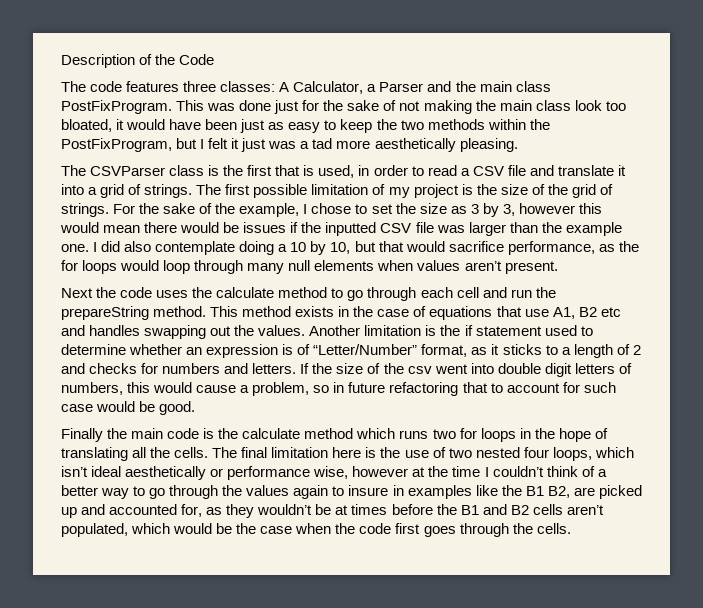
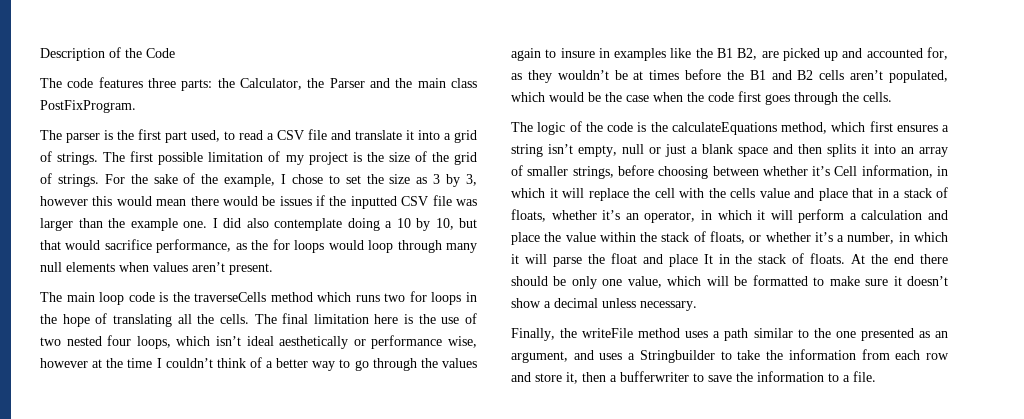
[220,81,377,94] classes: A Calculator, a -> [181,78,325,91] parts: the Calculator, the
[176,100,626,114] [61,119,550,133] [61,138,518,152] [61,165,205,176] This was done just for the sake of not making the main class look too bloated, it would have been just as easy to keep the two methods within the PostFixProgram, but I felt it just was a tad more aesthetically pleasing. // The CSVParser class -> [40,130,100,143] // The parser
[275,165,408,178] that is used, in order -> [165,130,220,143] part used,
[61,287,556,301] [61,306,621,320] [61,325,593,339] [61,344,641,358] [61,363,632,377] [61,382,616,396] [61,401,196,415] [61,428,301,442] Next the code uses the calculate method to go through each cell and run the prepareString method. This method exists in the case of equations that use A1, B2 etc and handles swapping out the values. Another limitation is the if statement used to determine whether an expression is of “Letter/Number” format, as it sticks to a length of 2 and checks for numbers and letters. If the size of the csv went into double digit letters of numbers, this would cause a problem, so in future refactoring that to account for such case would be good. // Finally the main code is the calculate -> [40,292,267,305] The main loop code is the traverseCells
(571, 528) none -> [511,121,949,135] [511,144,948,157] [511,165,948,179] [511,187,948,201] [511,209,948,223] [511,231,948,245] [511,253,948,267] [511,275,948,289] [511,298,697,311] [511,328,948,341] [511,349,949,363] [511,371,876,384] // The logic of the code is the calculateEquations method, which first ensures a string isn’t empty, null or just a blank space and then splits it into an array of smaller strings, before choosing between whether it’s Cell information, in which it will replace the cell with the cells value and place that in a stack of floats, whether it’s an operator, in which it will perform a calculation and place the value within the stack of floats, or whether it’s a number, in which it will parse the float and place It in the stack of floats. At the end there should be only one value, which will be formatted to make sure it doesn’t show a decimal unless necessary. // Finally, the writeFile method uses a path similar to the one presented as an argument, and uses a Stringbuilder to take the information from each row and store it, then a bufferwriter to save the information to a file.

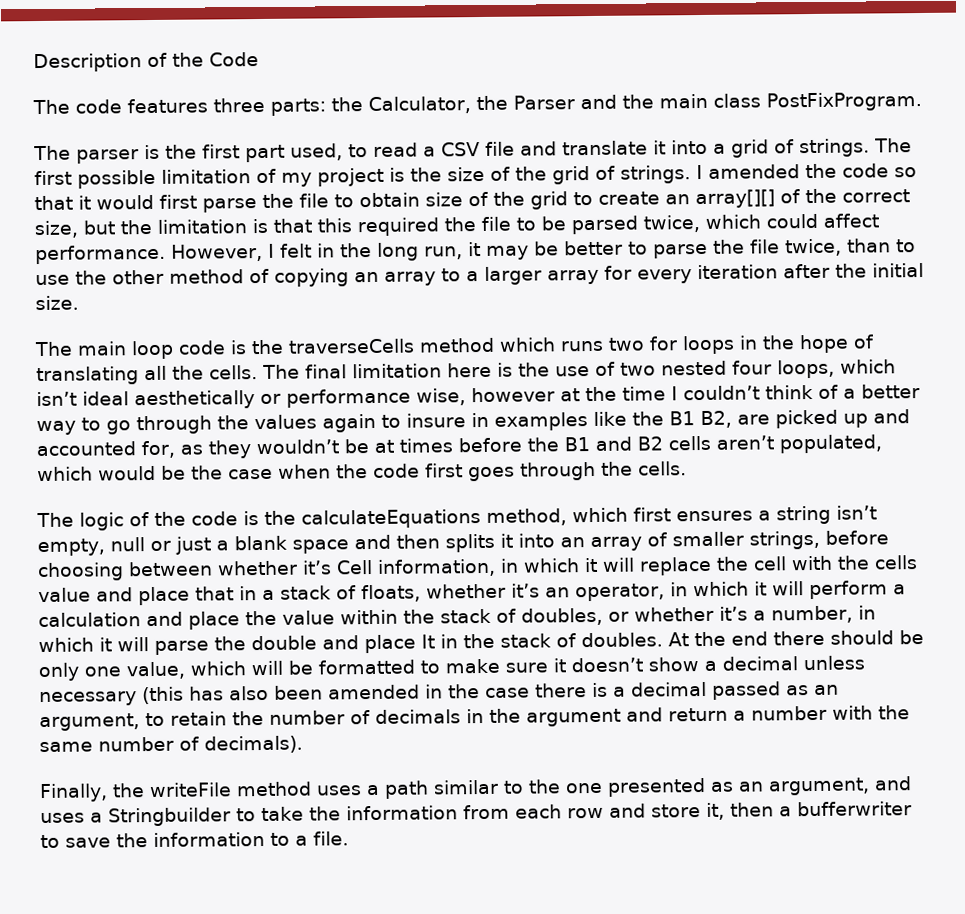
[104,173,477,187] [40,195,477,209] [40,218,477,231] [40,239,477,253] [40,262,273,275] For the sake of the example, I chose to set the size as 3 by 3, however this would mean there would be issues if the inputted CSV file was larger than the example one. I did also contemplate doing a 10 by 10, but that would sacrifice performance, as the for loops would loop through many null elements when values aren’t present. -> [696,163,917,180] [34,188,910,213] [34,213,879,239] [35,238,916,265] [35,262,924,287] [35,295,79,311] I amended the code so that it would first parse the file to obtain size of the grid to create an array[][] of the correct size, but the limitation is that this required the file to be parsed twice, which could affect performance. However, I felt in the long run, it may be better to parse the file twice, than to use the other method of copying an array to a larger array for every iteration after the initial size.
[710,231,745,244] floats, -> [521,607,603,626] doubles,
[610,253,637,264] float -> [251,635,317,651] double
[810,253,846,264] floats. -> [581,632,663,648] doubles.
[640,301,697,311] necessary. -> [39,681,839,707] [39,705,910,732] [39,735,303,754] necessary (this has also been amended in the case there is a decimal passed as an argument, to retain the number of decimals in the argument and return a number with the same number of decimals).

